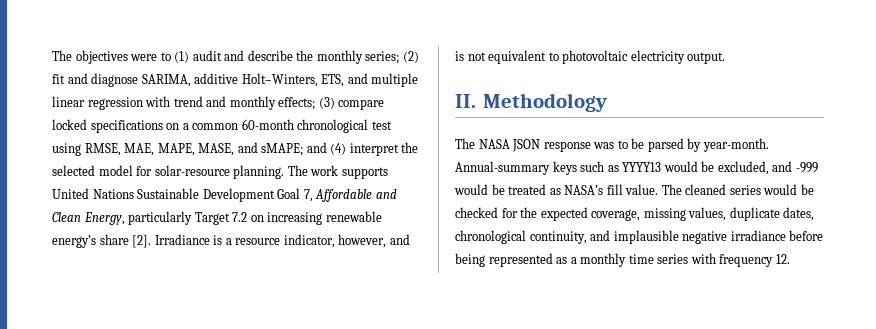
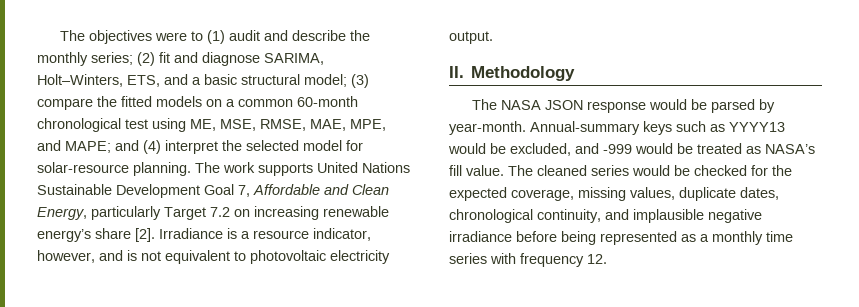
[194,73,239,84] additive -> (324, 59) none
[371,73,419,87] [52,96,385,110] [52,119,163,133] multiple linear regression with trend and monthly effects; (3) compare locked specifications -> [192,74,369,88] [37,96,202,110] a basic structural model; (3) compare the fitted models
[84,142,304,156] RMSE, MAE, MAPE, MASE, and sMAPE; -> [190,119,386,131] [37,140,111,153] ME, MSE, RMSE, MAE, MPE, and MAPE;
[593,140,628,149] was to -> [649,99,688,110] would

